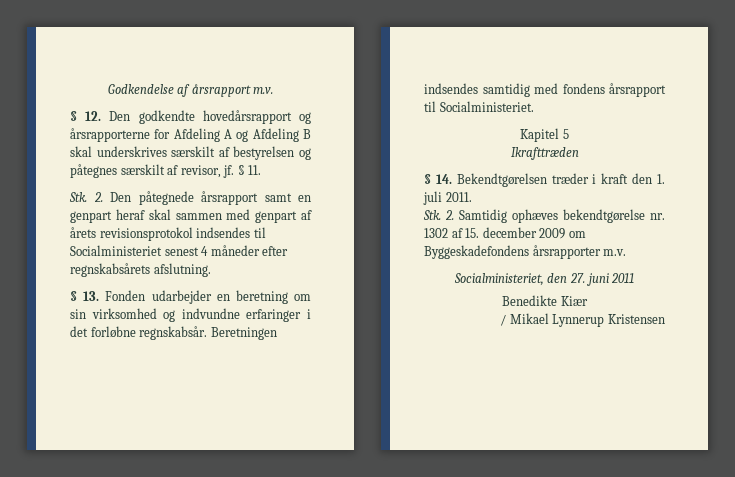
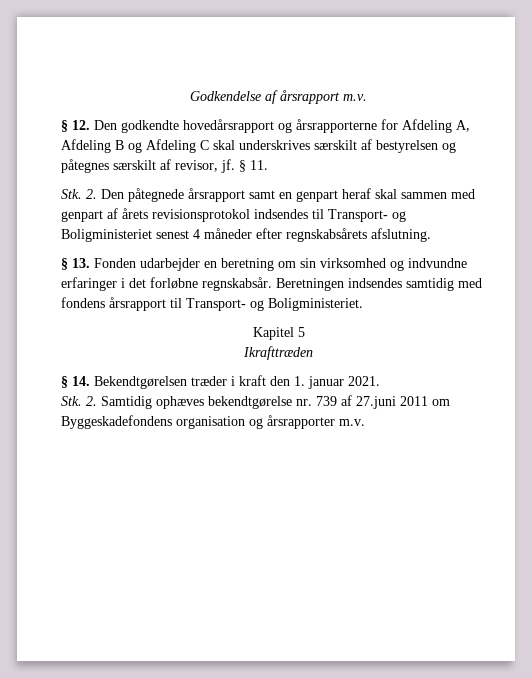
[224,129,232,139] A -> [456,120,470,132] [61,139,124,153] A, Afdeling B
[303,129,311,139] B -> [200,140,209,150] C
[70,245,162,256] Socialministeriet -> [328,209,406,222] [61,229,152,242] Transport- og Boligministeriet
[439,101,534,112] Socialministeriet. -> [186,298,363,311] Transport- og Boligministeriet.
[423,191,472,205] juli 2011. -> [308,376,380,389] januar 2021.
[424,227,586,239] [424,245,627,259] [453,273,635,286] [502,295,588,306] [500,313,665,327] 1302 af 15. december 2009 om Byggeskadefondens årsrapporter m.v. // Socialministeriet, den 27. juni 2011 // Benedikte Kiær // / Mikael Lynnerup Kristensen -> [316,395,450,409] [61,415,365,429] 739 af 27.juni 2011 om Byggeskadefondens organisation og årsrapporter m.v.

